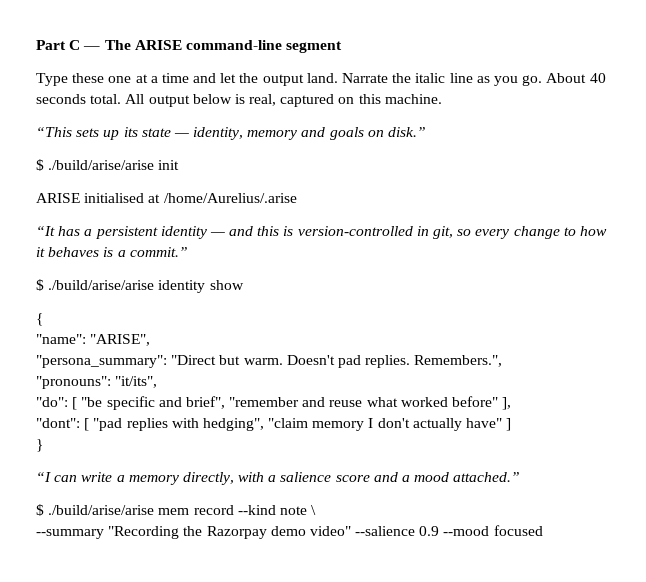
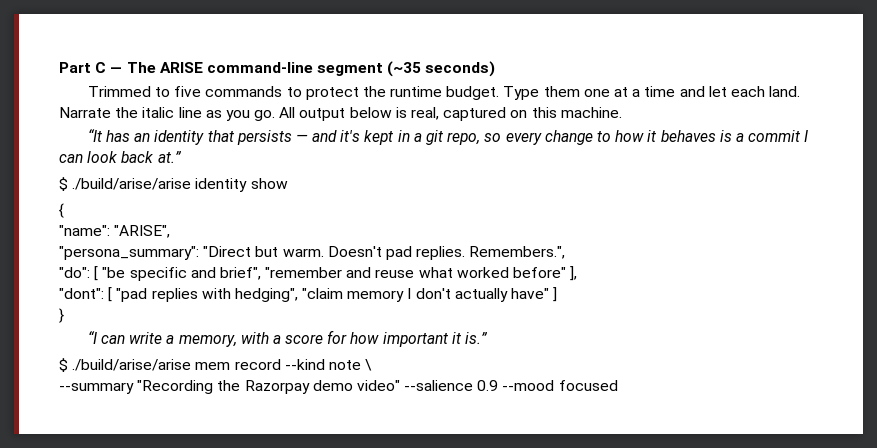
[36,73,105,86] // Type these -> [387,61,496,77] [87,86,580,100] (~35 seconds) // Trimmed to five commands to protect the runtime budget. Type them
[239,73,304,86] the output -> [730,86,765,97] each
[546,73,606,83] [36,94,122,104] About 40 seconds total. -> (276, 115) none
[36,127,427,140] [36,159,180,171] [36,193,297,203] [36,226,454,239] “This sets up its state — identity, memory and goals on disk.” // $ ./build/arise/arise init // ARISE initialised at /home/Aurelius/.arise // “It has a persistent identity — and this is version-controlled in git, -> [87,129,481,145] “It has an identity that persists — and it's kept in a git repo,
[129,247,188,257] commit.” -> [748,130,809,142] [59,151,181,163] commit I can look back at.”
[36,376,158,389] // "pronouns": "it/its", -> (566, 252) none
[128,472,521,485] memory directly, with a salience score and a mood attached.” -> [178,330,488,347] memory, with a score for how important it is.”

